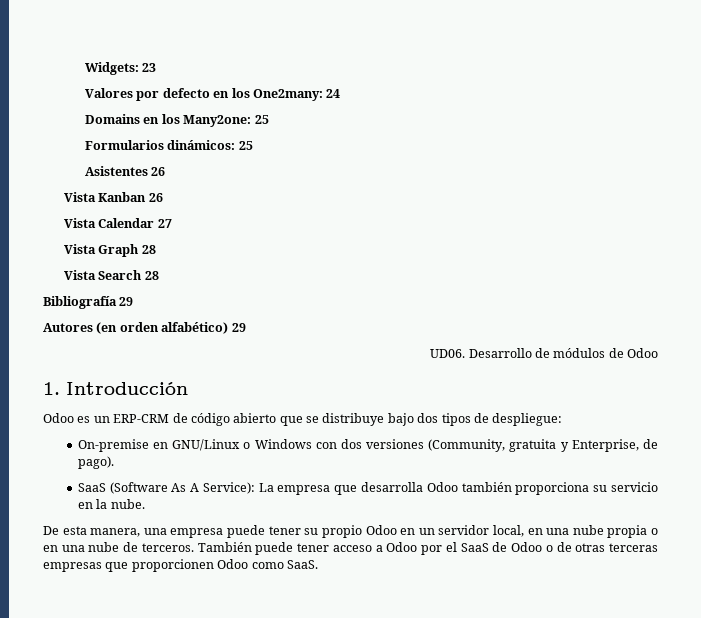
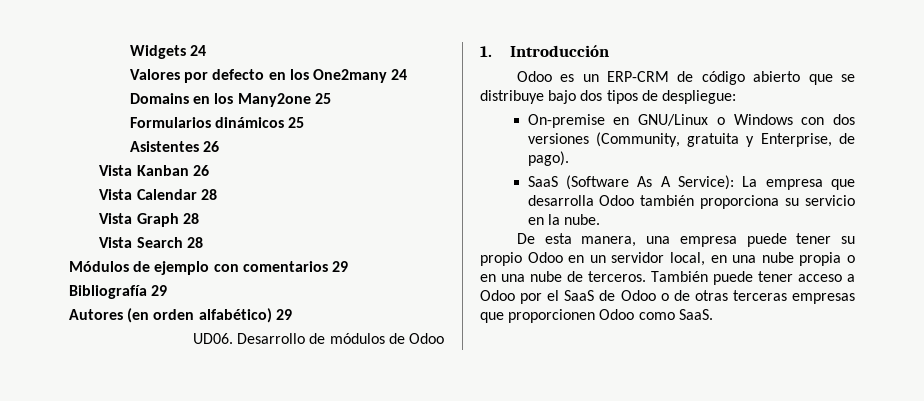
[85,62,157,75] Widgets: 23 -> [129,45,207,59] Widgets 24
[252,89,323,101] One2many: -> [312,69,387,83] One2many
[183,115,252,127] Many2one: -> [237,93,311,107] Many2one
[167,140,236,150] dinámicos: -> [215,117,285,128] dinámicos
[157,219,172,228] 27 -> [200,189,217,200] 28
(159, 275) none -> [69,261,348,275] // Módulos de ejemplo con comentarios 29

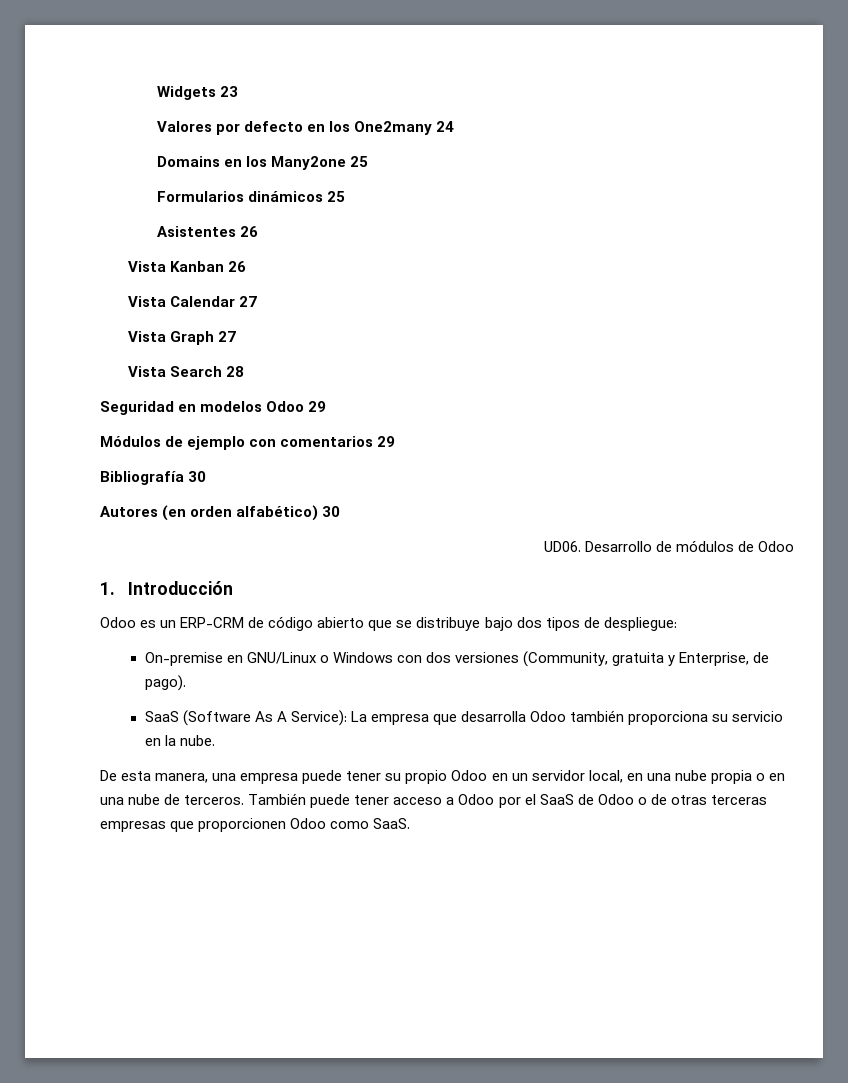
[190,45,207,56] 24 -> [219,86,238,97] 23
[200,189,217,200] 28 -> [239,296,258,307] 27
[182,213,199,224] 28 -> [218,331,237,342] 27
(203, 242) none -> [100,401,327,415] // Seguridad en modelos Odoo 29
[151,285,168,296] 29 -> [188,471,207,482] 30
[275,309,292,320] 29 -> [322,506,341,517] 30

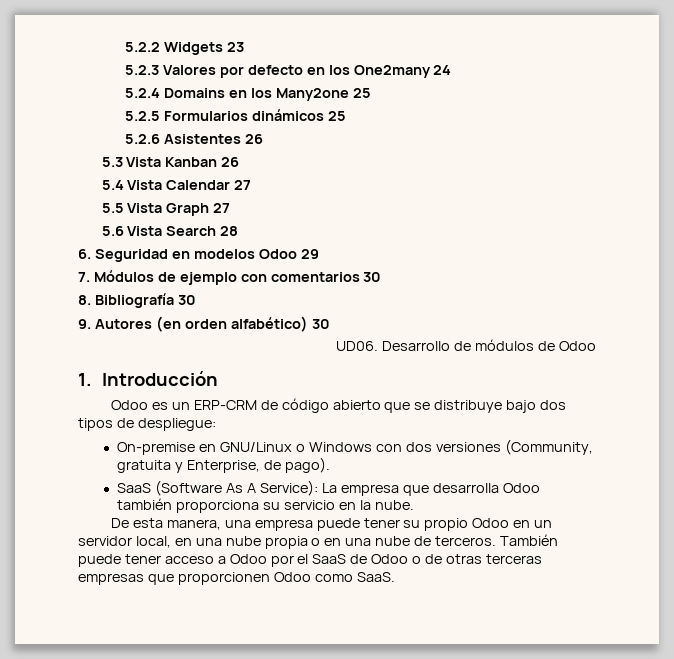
(156, 93) none -> [125,42,161,52] 5.2.2
(238, 91) none -> [125,65,160,75] 5.2.3
(454, 126) none -> [125,88,161,98] 5.2.4
(368, 161) none -> [125,111,161,121] 5.2.5
(345, 196) none -> [125,134,161,144] 5.2.6
(258, 231) none -> [101,157,123,167] 5.3
(247, 266) none -> [101,180,124,190] 5.4
(258, 301) none -> [101,203,124,213] 5.5
(237, 336) none -> [101,226,124,236] 5.6
(245, 371) none -> [78,249,91,259] 6.
(327, 406) none -> [78,272,90,282] 7.
[377,436,396,447] 29 // -> [363,272,382,282] [78,295,91,305] 30 // 8.
(207, 476) none -> [78,319,91,329] 9.

